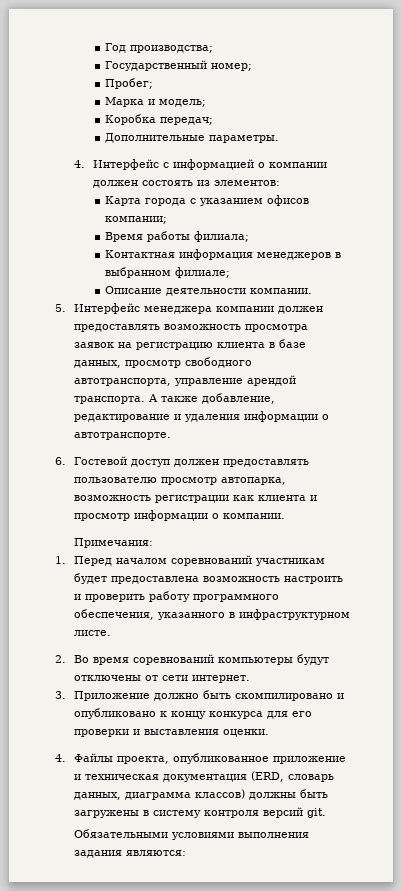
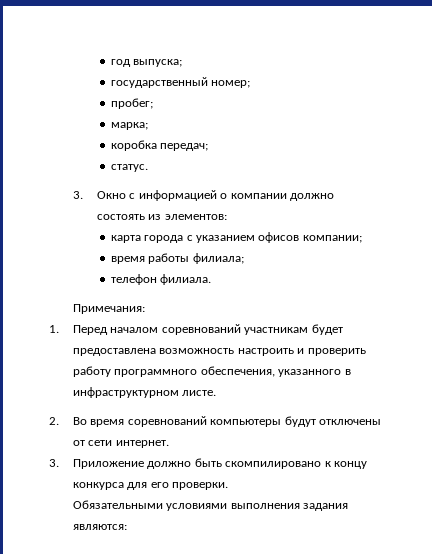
[104,43,213,53] [104,60,252,71] [104,78,153,89] [104,97,206,107] [104,114,213,125] [104,133,279,143] [73,159,159,170] Год производства; // Государственный номер; // Пробег; // Марка и модель; // Коробка передач; // Дополнительные параметры. // 4. Интерфейс -> [110,59,183,67] [110,77,251,88] [110,98,153,109] [110,122,148,130] [110,140,209,151] [110,164,148,172] [73,191,127,199] год выпуска; // государственный номер; // пробег; // марка; // коробка передач; // статус. // 3. Окно
[92,180,138,188] должен -> [289,193,334,201] должно
[104,196,141,206] Карта -> [110,235,141,243] карта
[104,232,143,242] Время -> [110,256,145,264] время
[104,249,341,260] [104,267,230,278] [104,286,312,296] [55,303,323,314] [73,324,308,332] [73,339,306,350] [73,357,252,368] [73,375,296,386] [73,393,275,404] [73,411,329,422] [73,432,171,440] [55,456,309,467] [73,477,286,485] [73,495,317,503] [73,510,285,521] Контактная информация менеджеров в выбранном филиале; // Описание деятельности компании. // 5. Интерфейс менеджера компании должен предоставлять возможность просмотра заявок на регистрацию клиента в базе данных, просмотр свободного автотранспорта, управление арендой транспорта. А также добавление, редактирование и удаления информации о автотранспорте. // 6. Гостевой доступ должен предоставлять пользователю просмотр автопарка, возможность регистрации как клиента и просмотр информации о компании. -> [110,274,212,285] телефон филиала.
[336,693,344,699] [73,708,156,719] и опубликовано -> (322, 465) none
[73,729,269,737] [55,753,346,764] [73,771,334,782] [73,789,328,800] [73,807,326,818] проверки и выставления оценки. // 4. Файлы проекта, опубликованное приложение и техническая документация (ERD, словарь данных, диаграмма классов) должны быть загружены в систему контроля версий git. -> [172,482,229,490] проверки.

